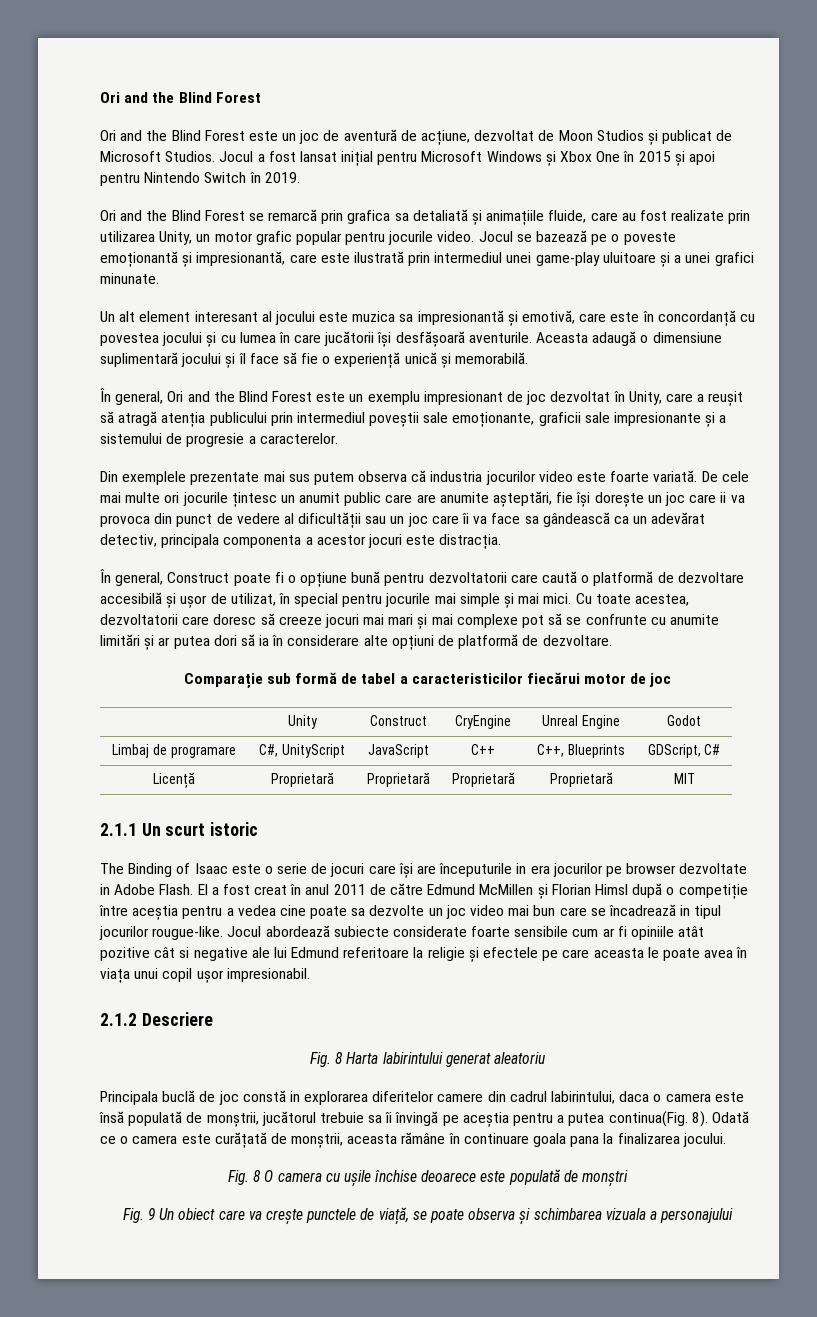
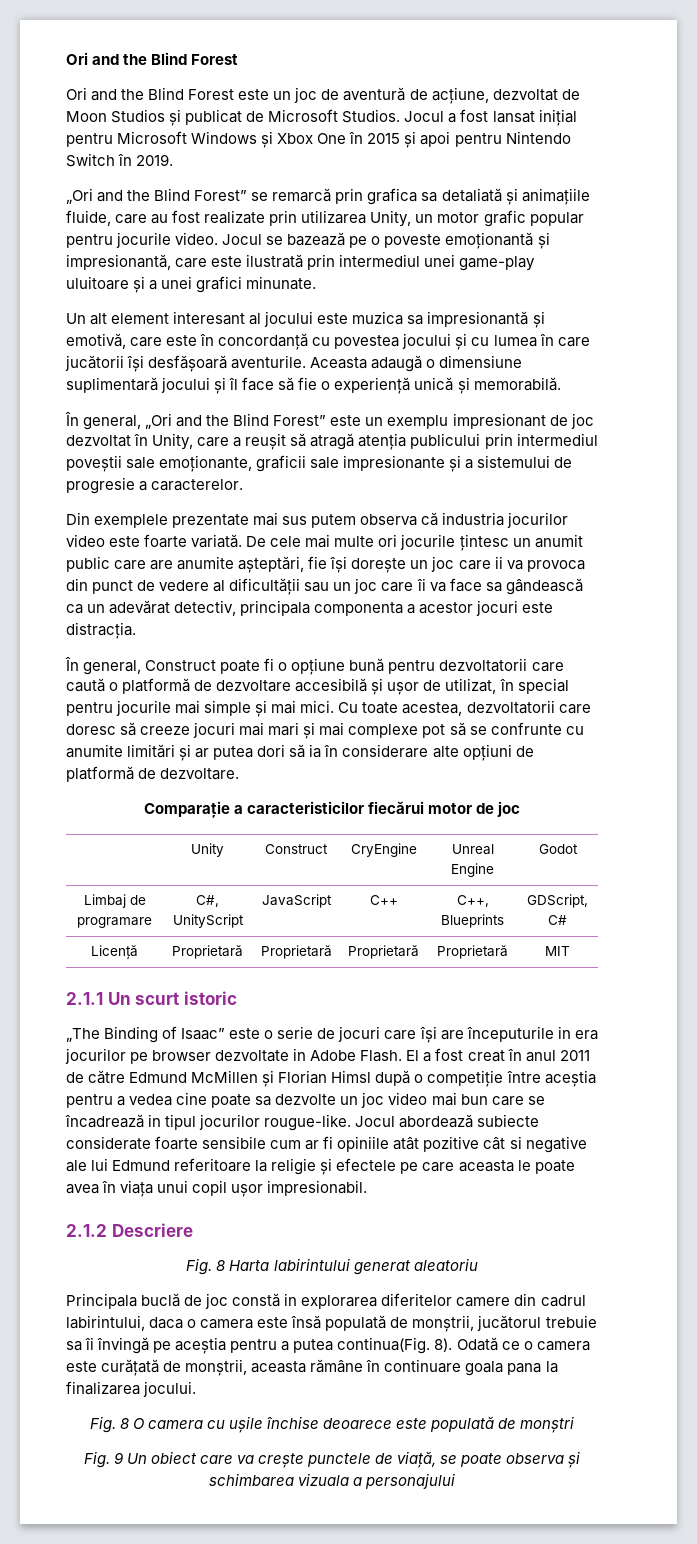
[100,210,245,221] Ori and the Blind Forest -> [66,188,248,204] „Ori and the Blind Forest”
[167,391,313,402] Ori and the Blind Forest -> [145,413,327,429] „Ori and the Blind Forest”
[266,672,396,684] sub formă de tabel -> (230, 809) none
[100,863,124,874] The -> [66,1028,100,1042] „The
[194,863,228,874] Isaac -> [181,1028,226,1040] Isaac”

